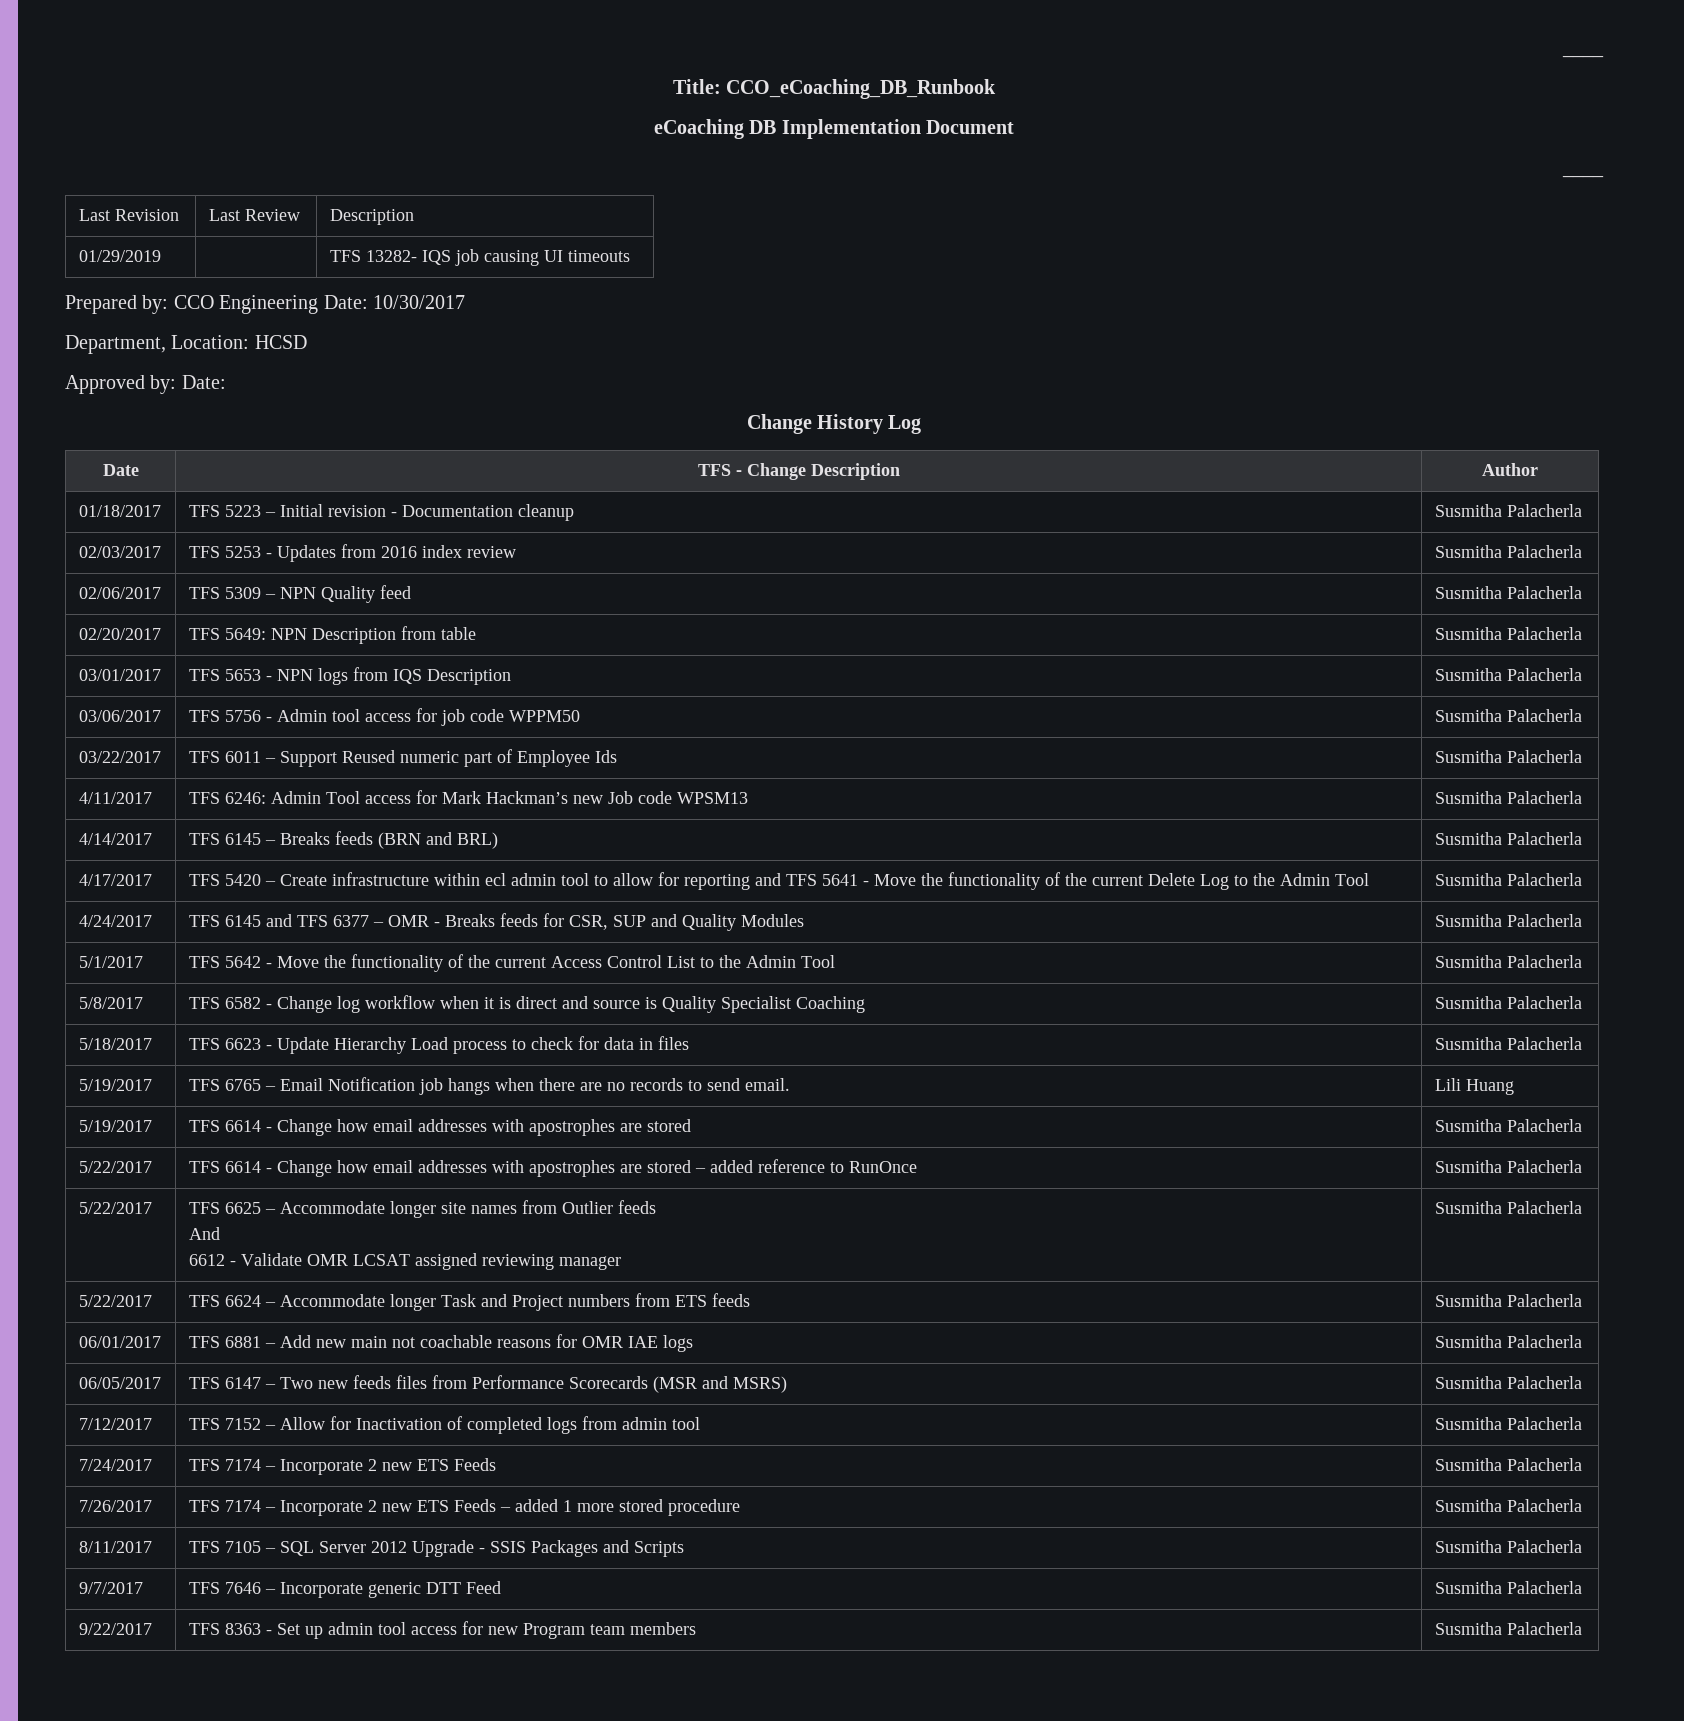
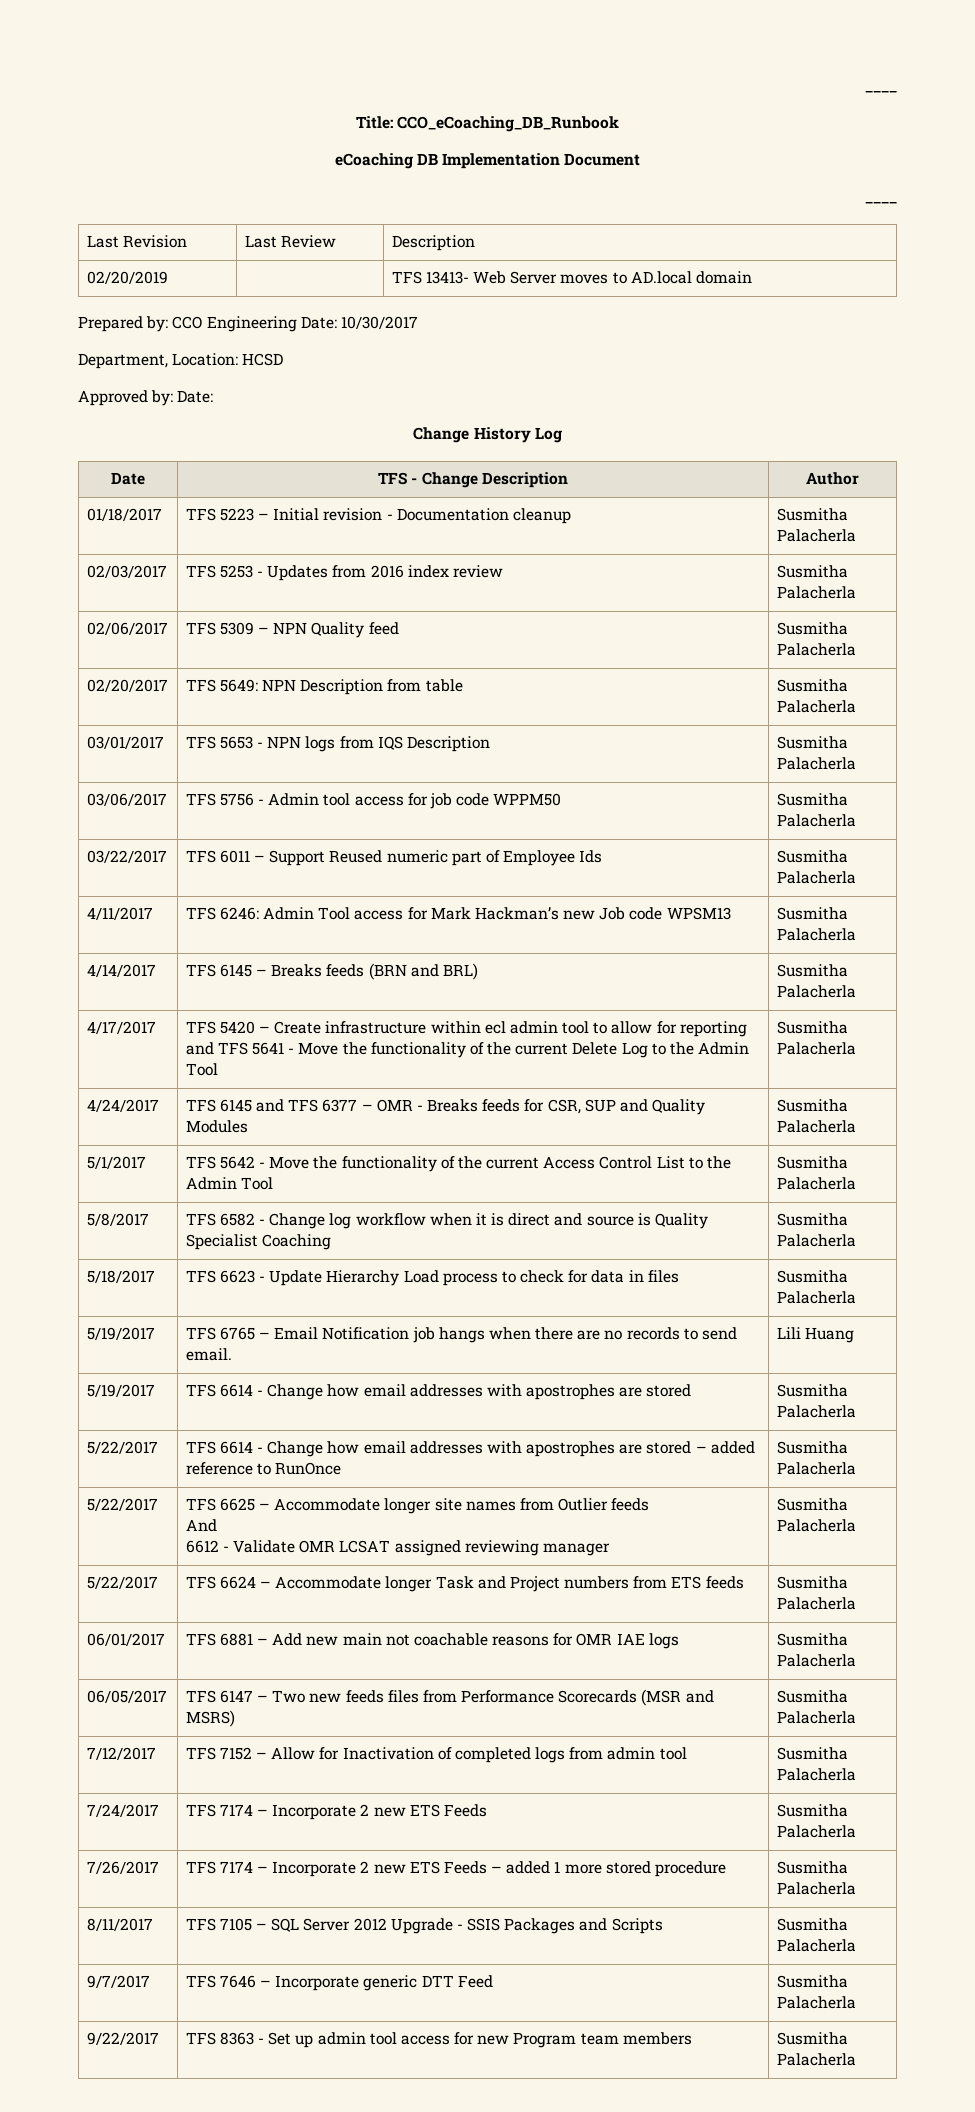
[78,250,161,262] [329,249,630,266] 01/29/2019 | | TFS 13282- IQS job causing UI timeouts -> [86,271,168,284] [391,271,752,284] 02/20/2019 | | TFS 13413- Web Server moves to AD.local domain

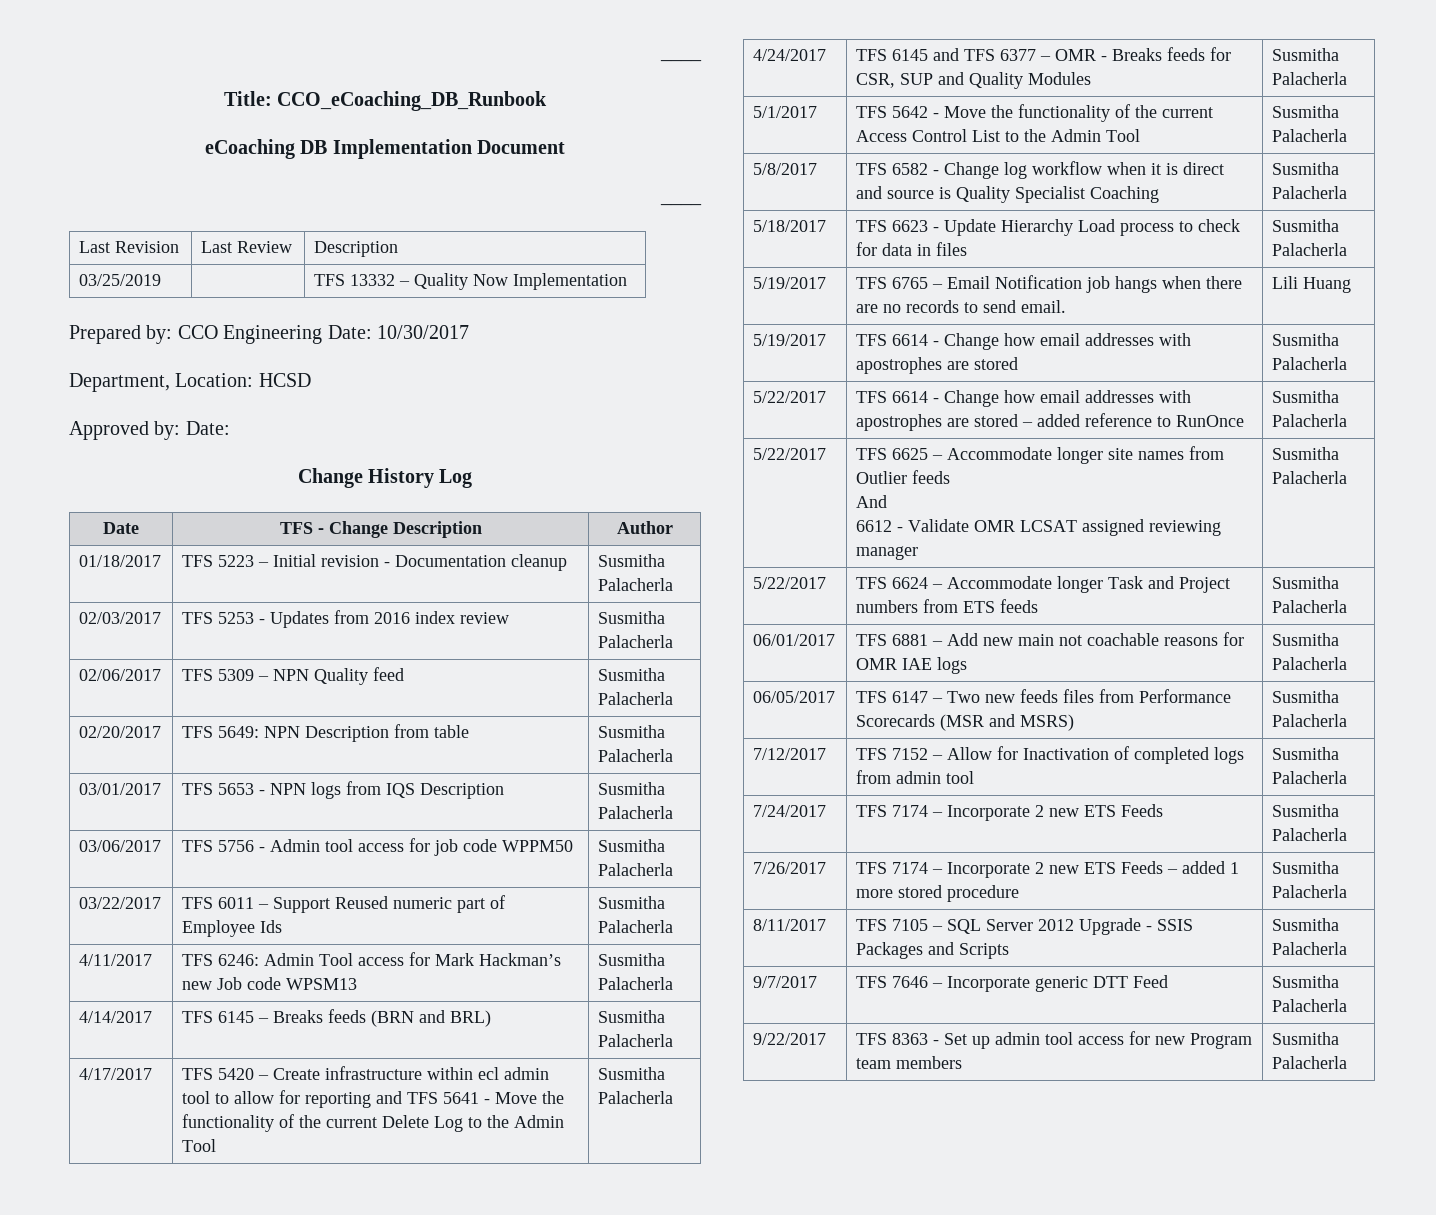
[86,271,168,284] [391,271,752,284] 02/20/2019 | | TFS 13413- Web Server moves to AD.local domain -> [79,274,162,286] [314,273,628,290] 03/25/2019 | | TFS 13332 – Quality Now Implementation

